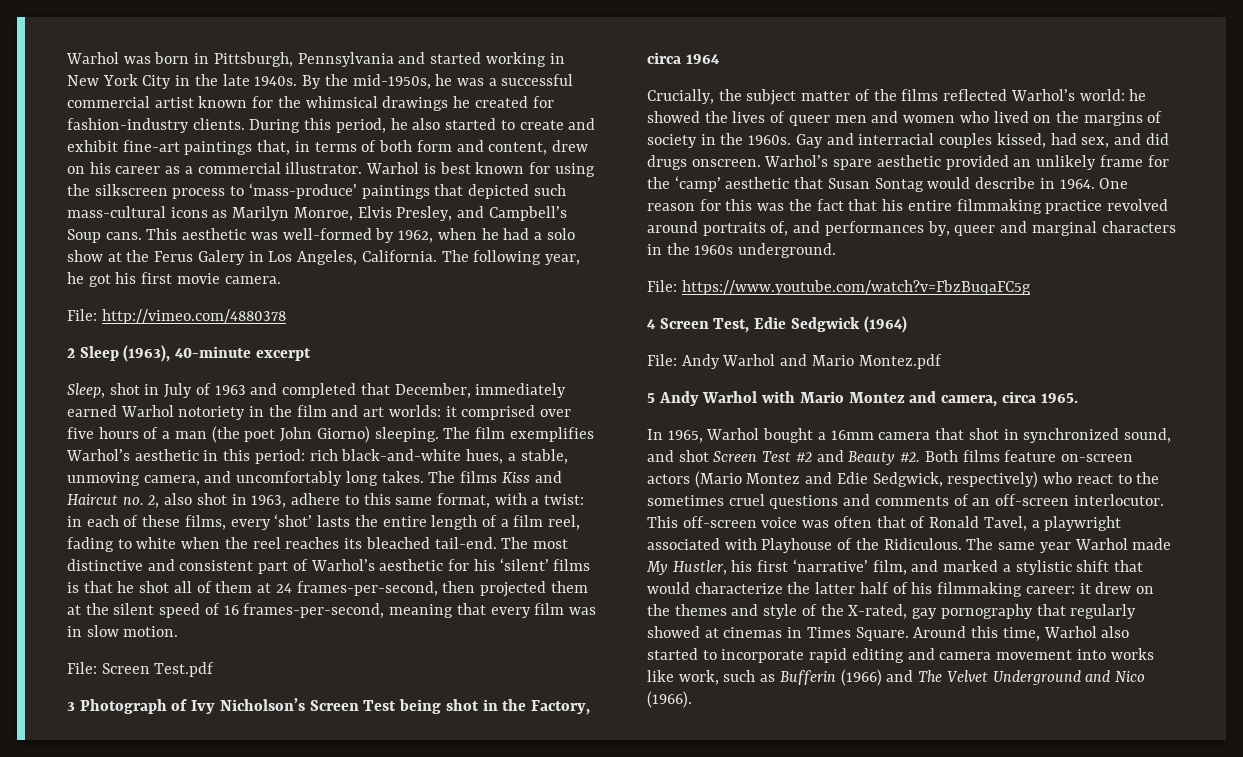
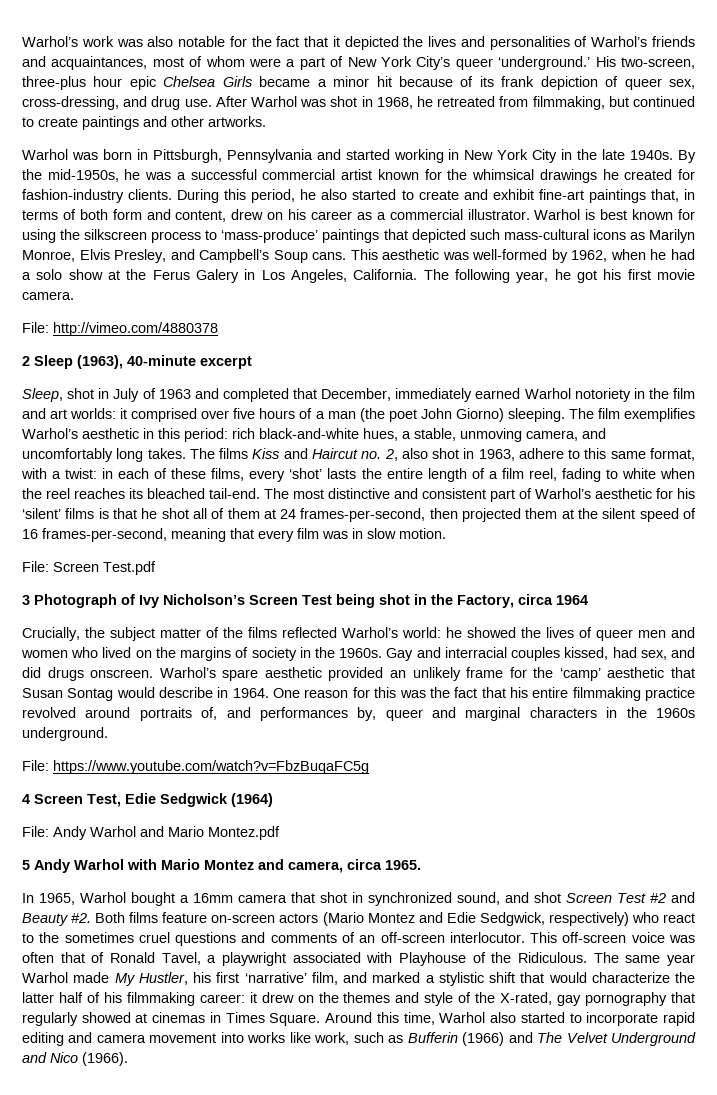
(66, 58) none -> [22,36,695,50] [22,56,695,70] [22,76,695,90] [22,96,695,110] [22,116,266,130] Warhol’s work was also notable for the fact that it depicted the lives and personalities of Warhol’s friends and acquaintances, most of whom were a part of New York City’s queer ‘underground.’ His two-screen, three-plus hour epic Chelsea Girls became a minor hit because of its frank depiction of queer sex, cross-dressing, and drug use. After Warhol was shot in 1968, he retreated from filmmaking, but continued to create paintings and other artworks. //

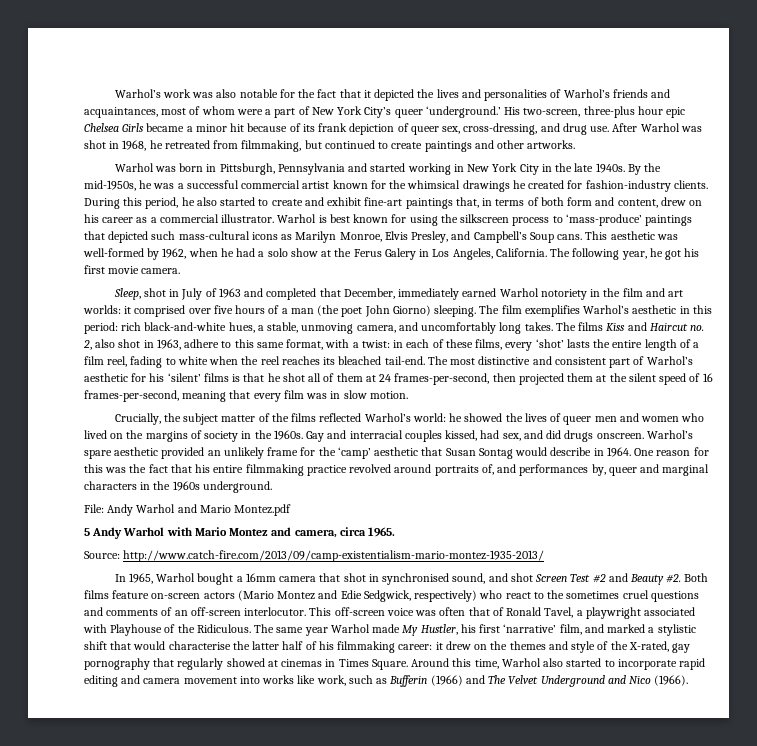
[22,322,218,336] [22,355,252,369] // File: http://vimeo.com/4880378 // 2 Sleep (1963), 40-minute excerpt -> (181, 271) none
[22,561,156,575] [22,594,588,608] // File: Screen Test.pdf // 3 Photograph of Ivy Nicholson’s Screen Test being shot in the Factory, circa 1964 -> (408, 395) none
[22,760,369,774] [22,793,273,807] // File: https://www.youtube.com/watch?v=FbzBuqaFC5g // 4 Screen Test, Edie Sedgwick (1964) -> (272, 487) none
(421, 865) none -> [84,550,545,562] // Source: http://www.catch-fire.com/2013/09/camp-existentialism-mario-montez-1935-2013/
[368,892,452,906] synchronized -> [382,573,450,585] synchronised
[591,972,670,983] characterize -> [168,641,231,650] characterise

